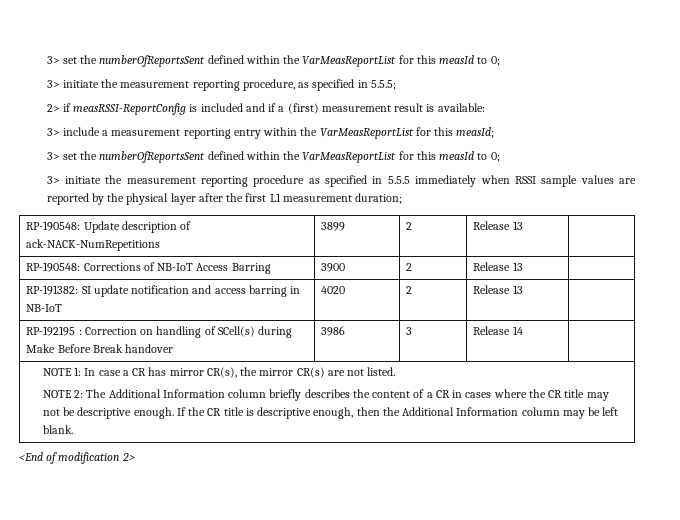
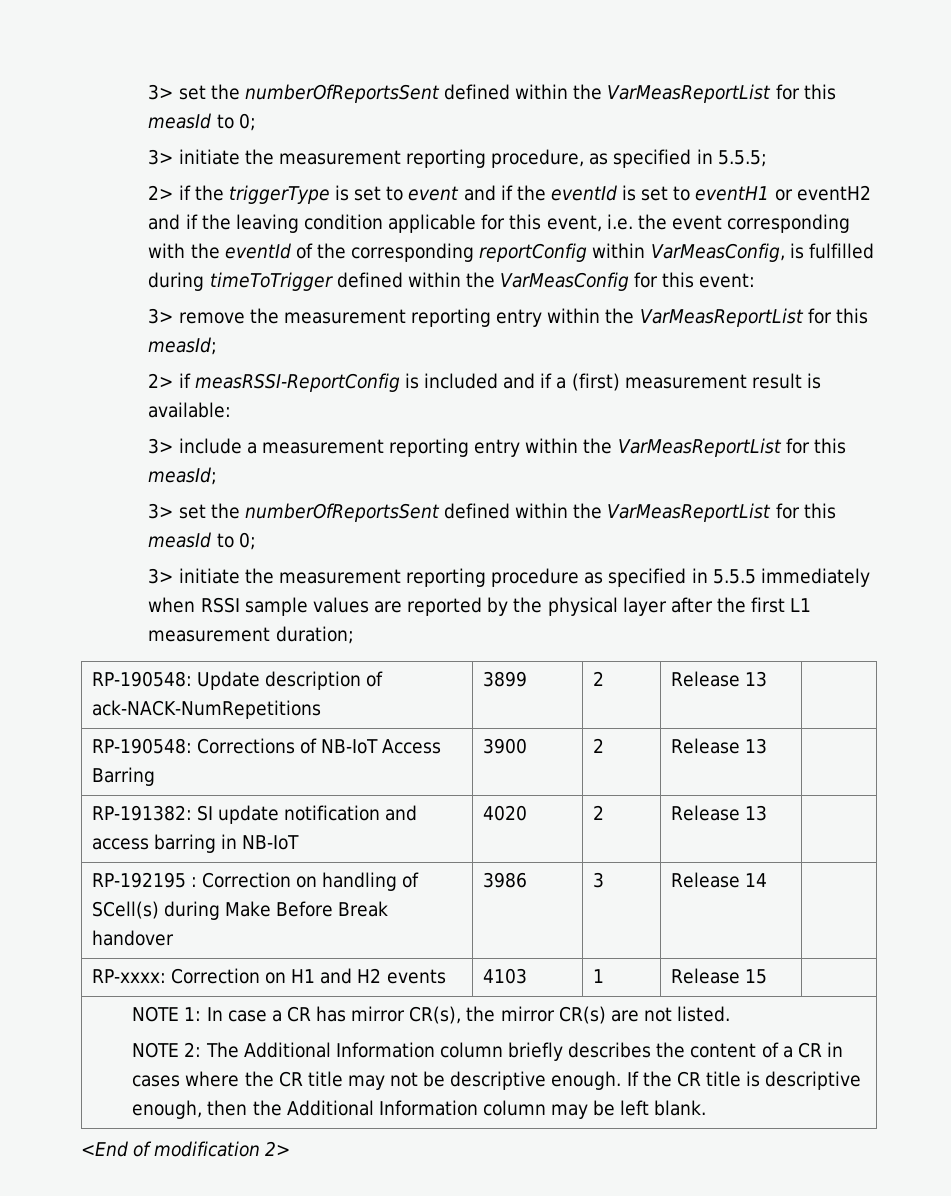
(396, 85) none -> [148,185,871,204] [148,214,851,233] [148,243,874,262] [148,272,756,291] [148,308,868,327] [148,337,218,355] // 2> if the triggerType is set to event and if the eventId is set to eventH1 or eventH2 and if the leaving condition applicable for this event, i.e. the event corresponding with the eventId of the corresponding reportConfig within VarMeasConfig, is fulfilled during timeToTrigger defined within the VarMeasConfig for this event: // 3> remove the measurement reporting entry within the VarMeasReportList for this measId;
(523, 330) none -> [91,968,446,984] [482,968,527,984] [592,969,604,983] [670,968,767,984] // RP-xxxx: Correction on H1 and H2 events | 4103 | 1 | Release 15 |

